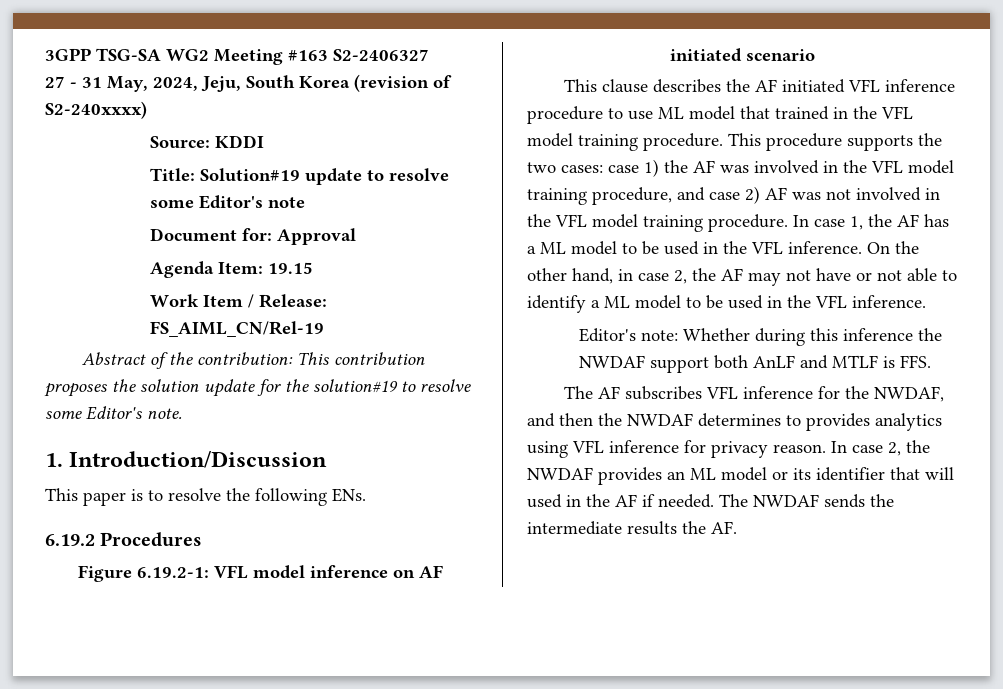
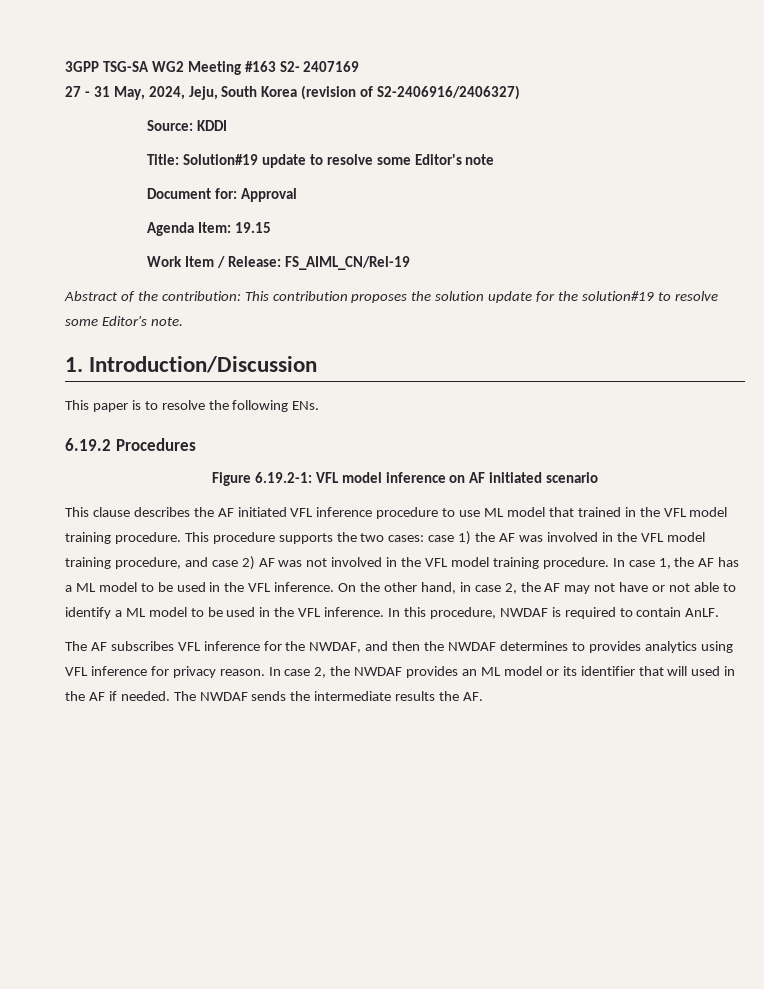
[333,49,429,61] S2-2406327 -> [279,61,360,72] S2- 2407169
[45,101,147,119] S2-240xxxx) -> [377,85,521,100] S2-2406916/2406327)
[579,328,943,346] [579,355,932,373] // Editor's note: Whether during this inference the NWDAF support both AnLF and MTLF is FFS. -> [388,607,720,619] In this procedure, NWDAF is required to contain AnLF.

